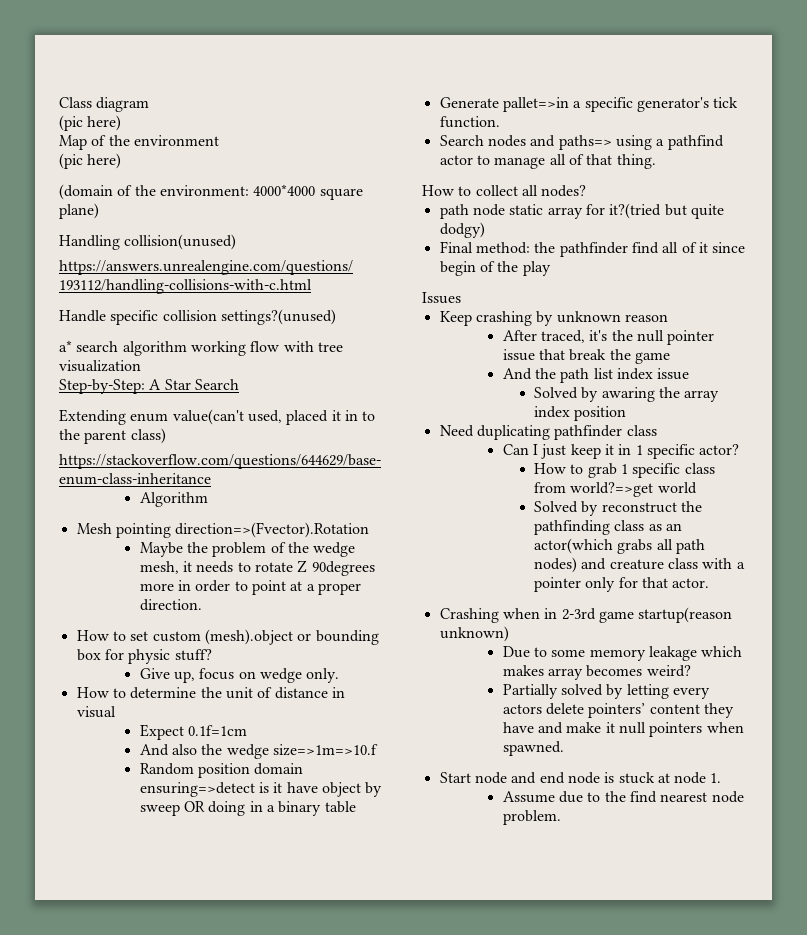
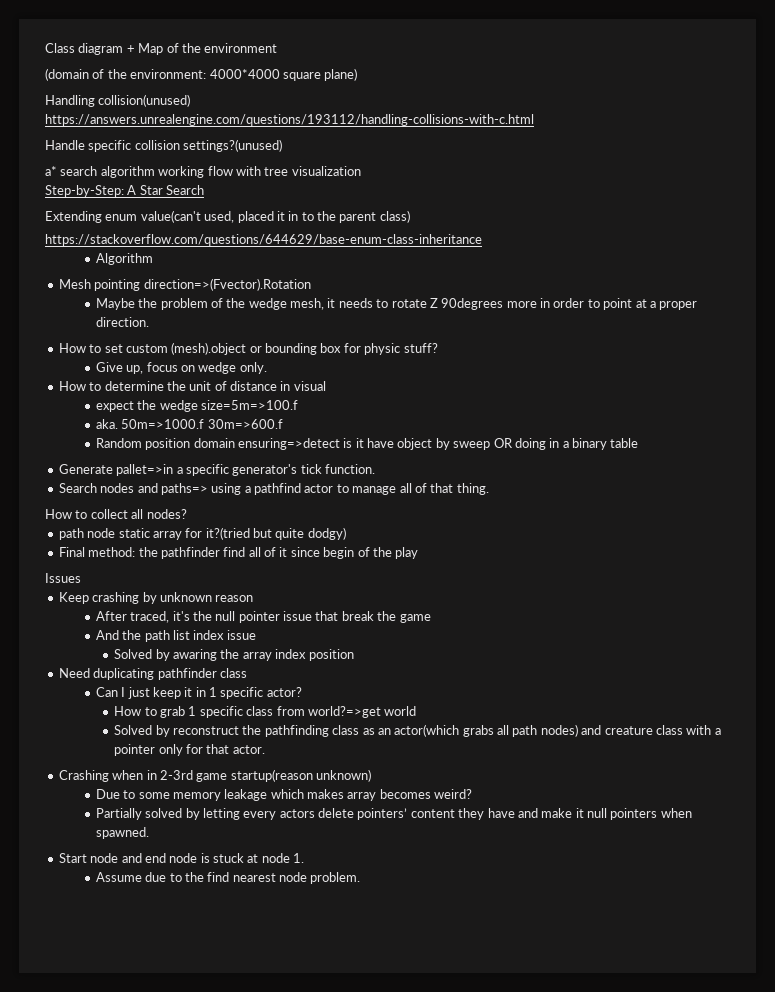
[59,115,122,131] // (pic here) // -> [126,45,135,53] +
[59,153,122,169] // (pic here) -> (278, 48) none
[139,724,247,740] [139,744,378,759] Expect 0.1f=1cm // And also the wedge size=>1m=>10.f -> [95,400,298,412] [95,419,283,429] expect the wedge size=5m=>100.f // aka. 50m=>1000.f 30m=>600.f

